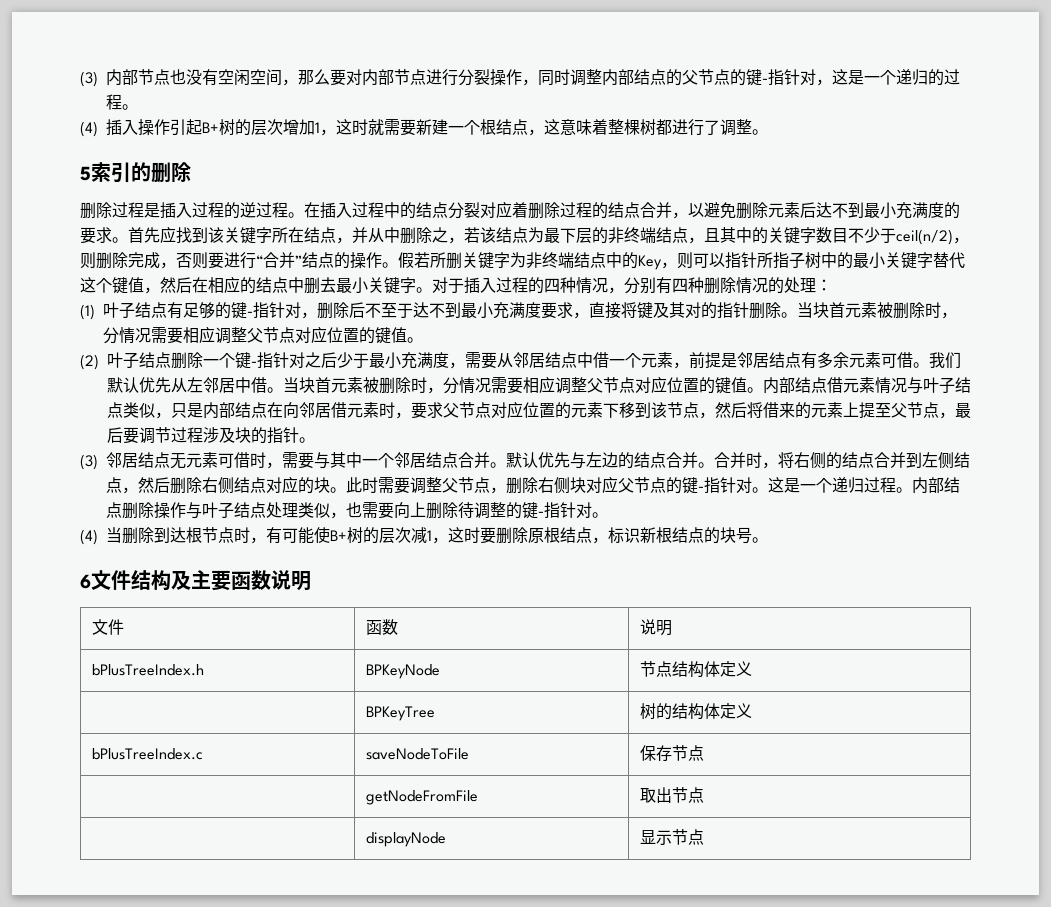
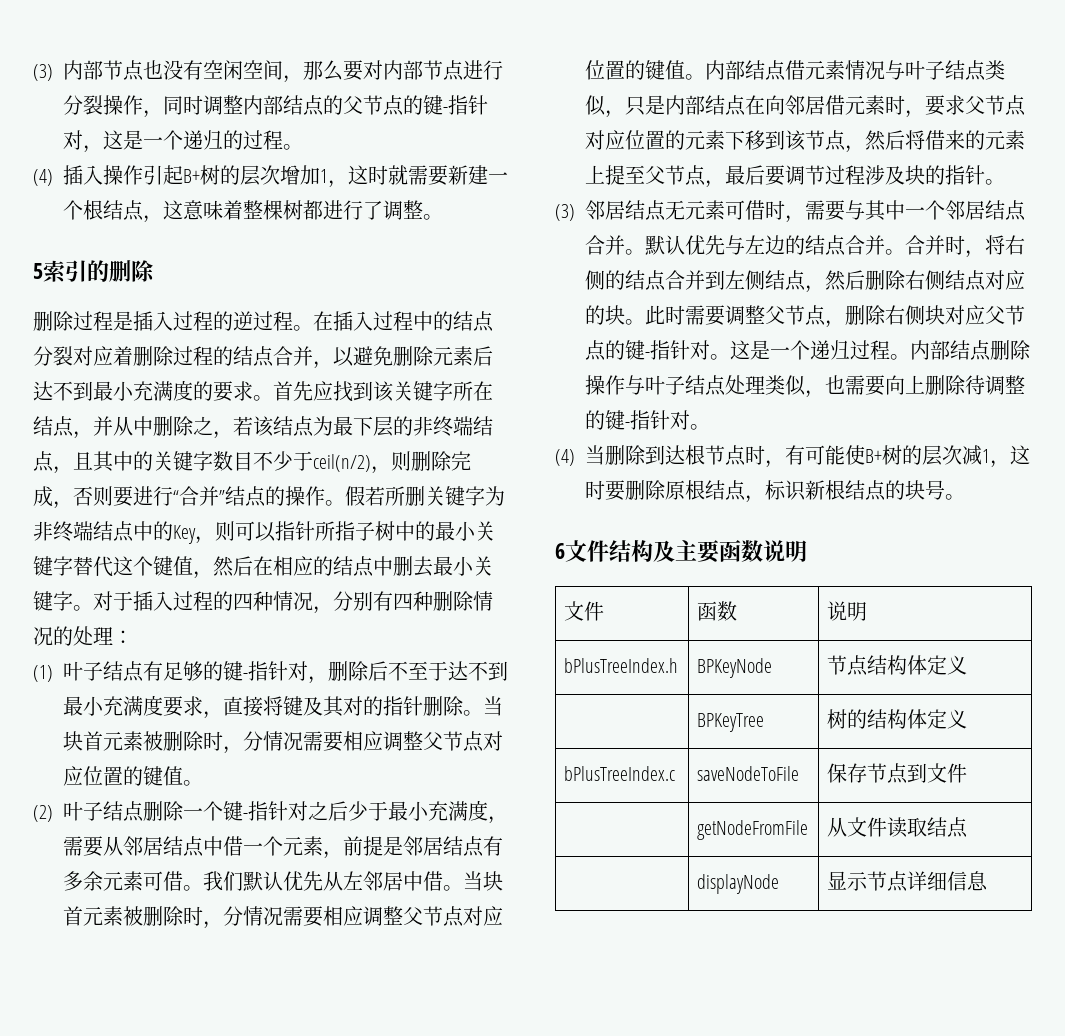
(704, 753) none -> [907,763,968,783] 到文件
[639,787,688,803] 取出节 -> [827,817,948,838] 从文件读取结
(704, 837) none -> [907,871,989,891] 详细信息

